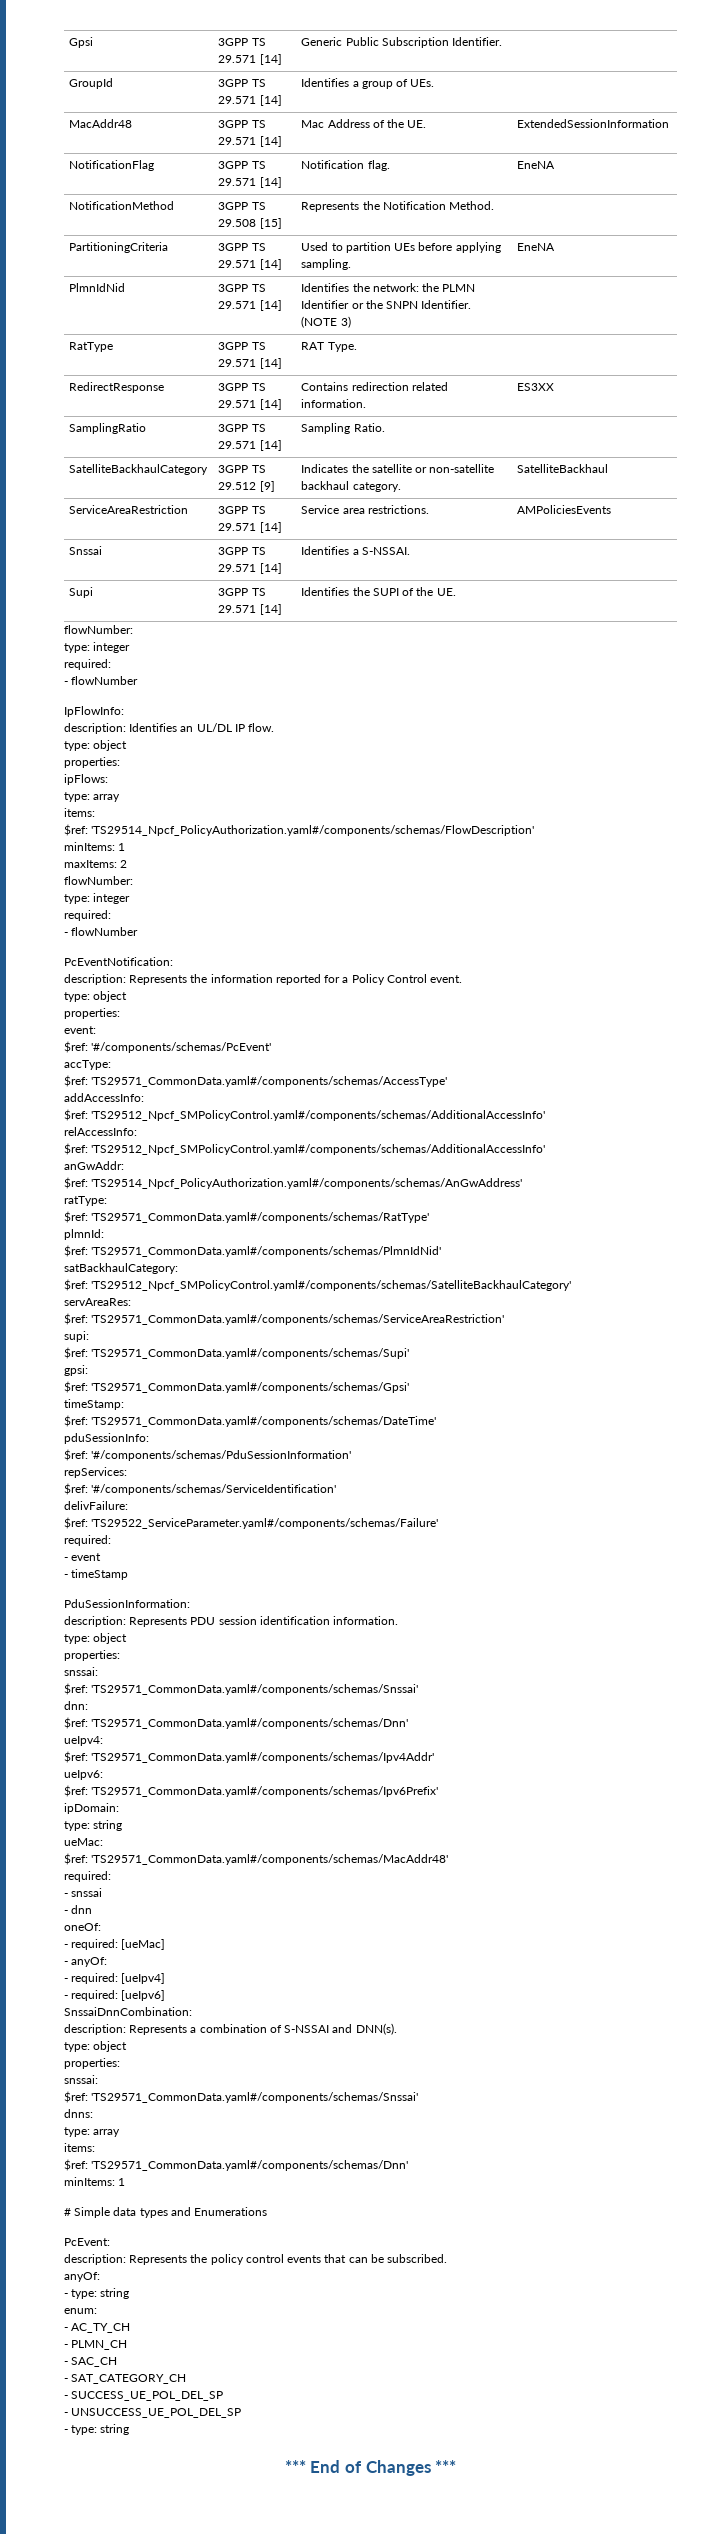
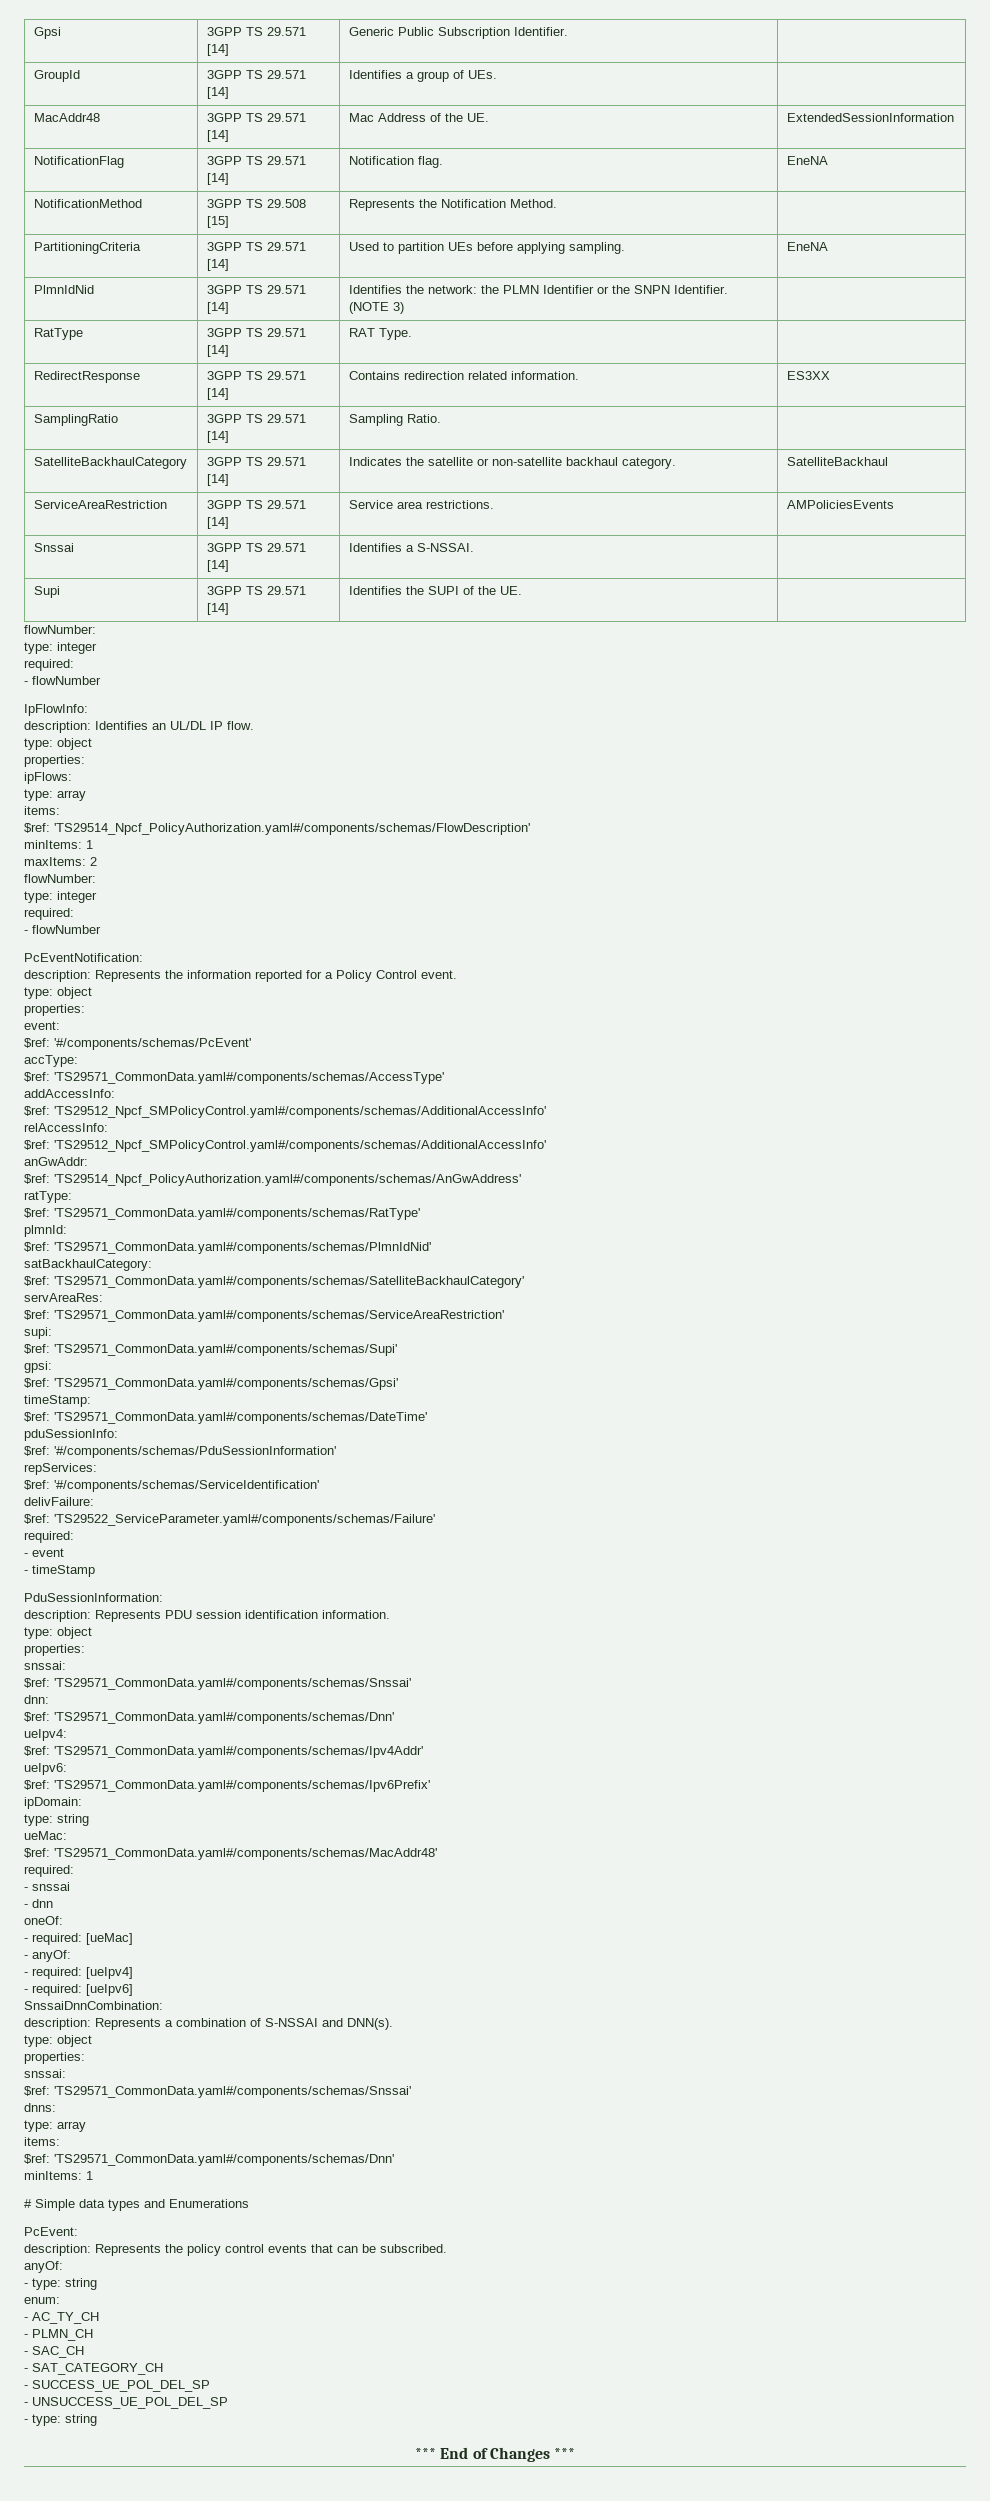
[218,481,275,492] 29.512 [9] -> [266,457,306,466] [206,474,229,486] 29.571 [14]
[91,1280,572,1291] 'TS29512_Npcf_SMPolicyControl.yaml#/components/schemas/SatelliteBackhaulCategory' -> [54,1276,524,1288] 'TS29571_CommonData.yaml#/components/schemas/SatelliteBackhaulCategory'

